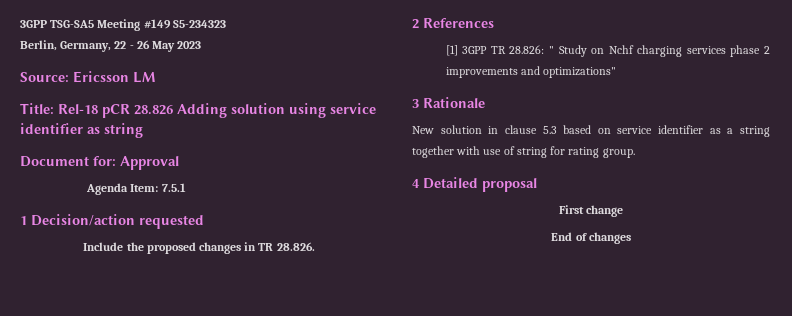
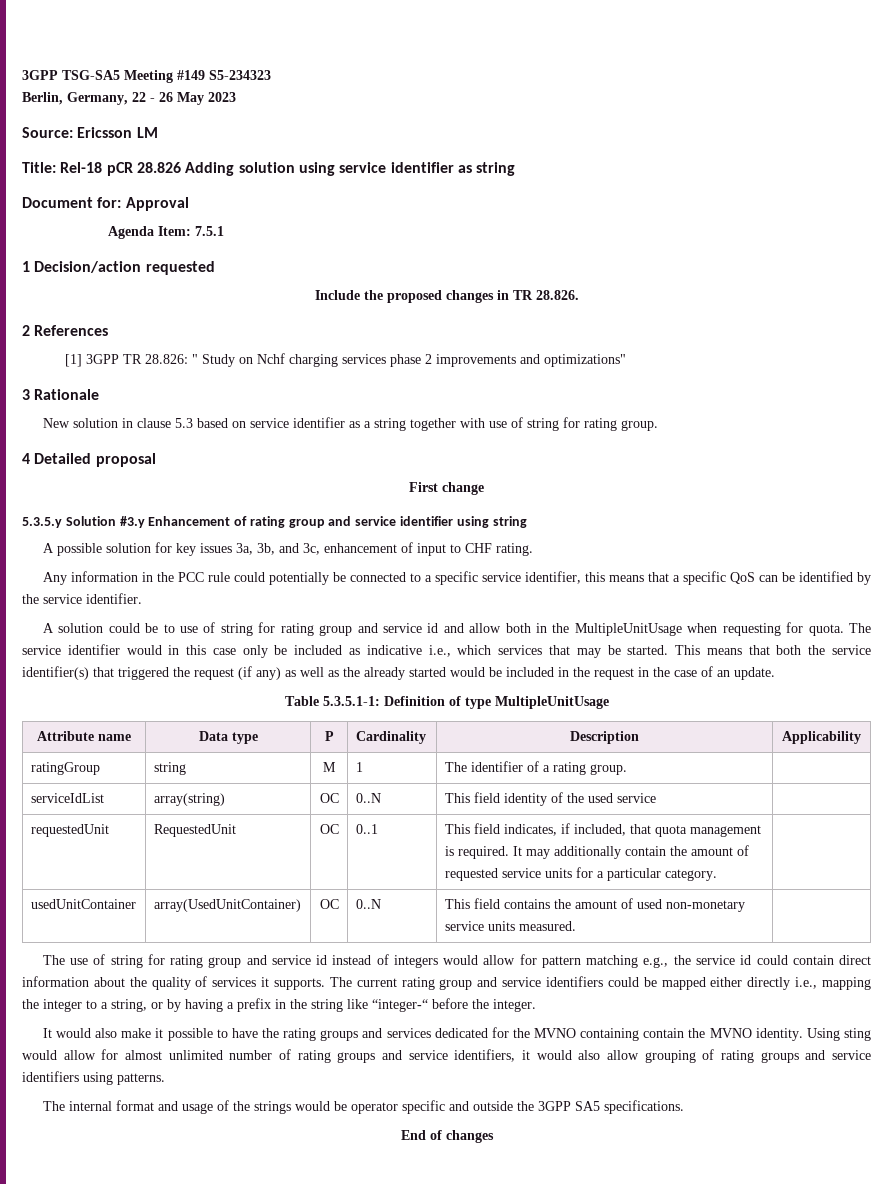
(624, 211) none -> [22,516,527,528] [42,542,533,556] [42,571,871,585] [22,593,142,604] [42,622,871,636] [22,644,871,658] [22,666,775,680] [284,696,609,709] [37,731,131,741] [198,731,258,744] [324,731,334,741] [355,731,426,744] [570,731,639,744] [782,731,861,744] [30,762,100,775] [153,762,186,775] [323,762,336,772] [355,762,363,772] [444,761,627,775] [30,793,104,803] [153,793,225,806] [319,793,339,803] [355,793,381,803] [444,792,656,806] [30,824,109,837] [153,824,236,837] [319,824,339,834] [355,824,378,834] [444,823,761,837] [444,845,749,859] [444,867,717,881] [30,899,136,909] [153,899,301,912] [319,899,339,909] [355,899,381,909] [444,898,745,912] [444,921,576,931] [42,954,871,968] [22,976,872,990] [22,998,536,1012] [42,1027,871,1041] [22,1049,871,1063] [22,1071,165,1085] [42,1100,684,1114] // 5.3.5.y Solution #3.y Enhancement of rating group and service identifier using string // A possible solution for key issues 3a, 3b, and 3c, enhancement of input to CHF rating. // Any information in the PCC rule could potentially be connected to a specific service identifier, this means that a specific QoS can be identified by the service identifier. // A solution could be to use of string for rating group and service id and allow both in the MultipleUnitUsage when requesting for quota. The service identifier would in this case only be included as indicative i.e., which services that may be started. This means that both the service identifier(s) that triggered the request (if any) as well as the already started would be included in the request in the case of an update. // Table 5.3.5.1-1: Definition of type MultipleUnitUsage // Attribute name | Data type | P | Cardinality | Description | Applicability // ratingGroup | string | M | 1 | The identifier of a rating group. | // serviceIdList | array(string) | OC | 0..N | This field identity of the used service | // requestedUnit | RequestedUnit | OC | 0..1 | This field indicates, if included, that quota management is required. It may additionally contain the amount of requested service units for a particular category. | // usedUnitContainer | array(UsedUnitContainer) | OC | 0..N | This field contains the amount of used non-monetary service units measured. | // The use of string for rating group and service id instead of integers would allow for pattern matching e.g., the service id could contain direct information about the quality of services it supports. The current rating group and service identifiers could be mapped either directly i.e., mapping the integer to a string, or by having a prefix in the string like “integer-“ before the integer. // It would also make it possible to have the rating groups and services dedicated for the MVNO containing contain the MVNO identity. Using sting would allow for almost unlimited number of rating groups and service identifiers, it would also allow grouping of rating groups and service identifiers using patterns. // The internal format and usage of the strings would be operator specific and outside the 3GPP SA5 specifications.

